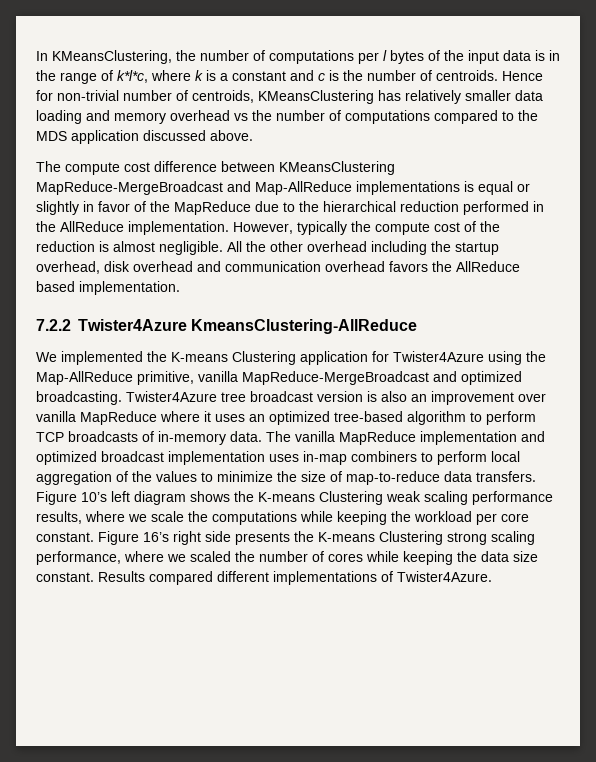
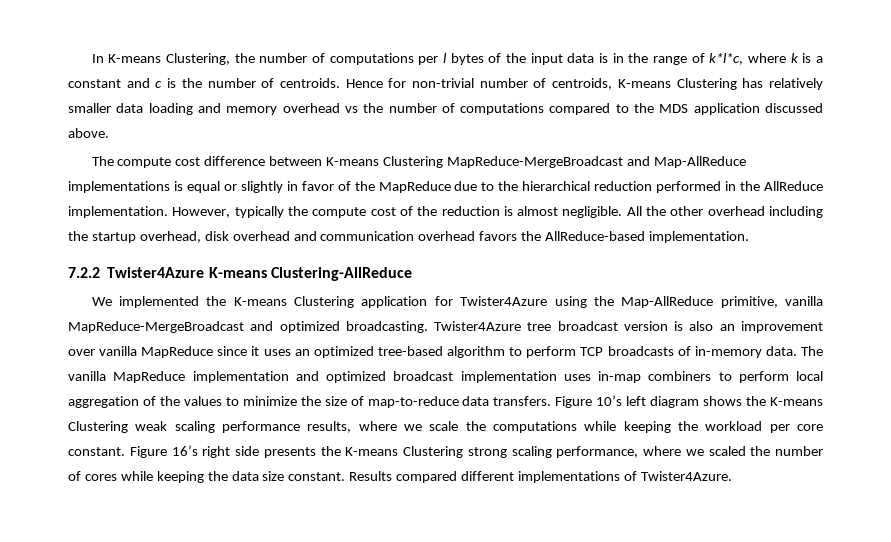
[52,50,172,64] KMeansClustering, -> [108,53,230,65] K-means Clustering,
[258,90,374,104] KMeansClustering -> [617,78,737,90] K-means Clustering
[279,161,395,175] KMeansClustering -> [326,156,444,168] K-means Clustering
[456,261,520,272] [36,281,75,292] AllReduce based -> [545,231,646,241] AllReduce-based
[191,319,418,334] KmeansClustering-AllReduce -> [208,267,412,281] K-means Clustering-AllReduce
[160,411,200,422] where -> [217,346,248,356] since

